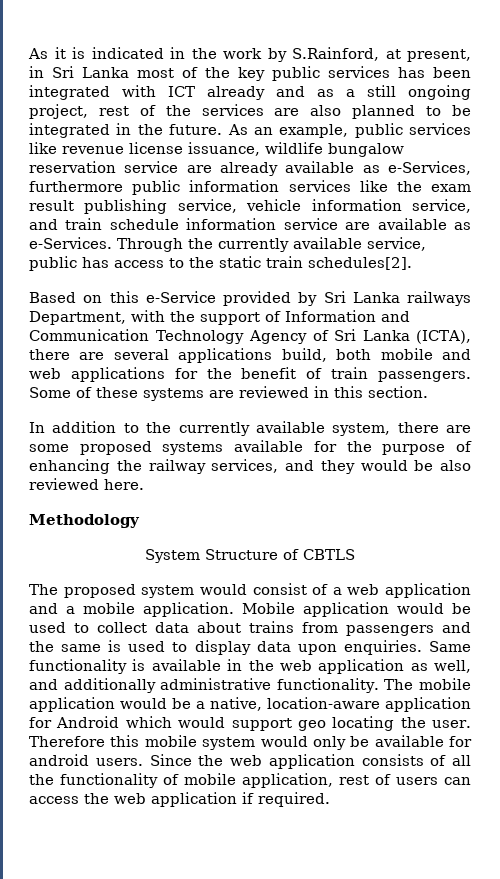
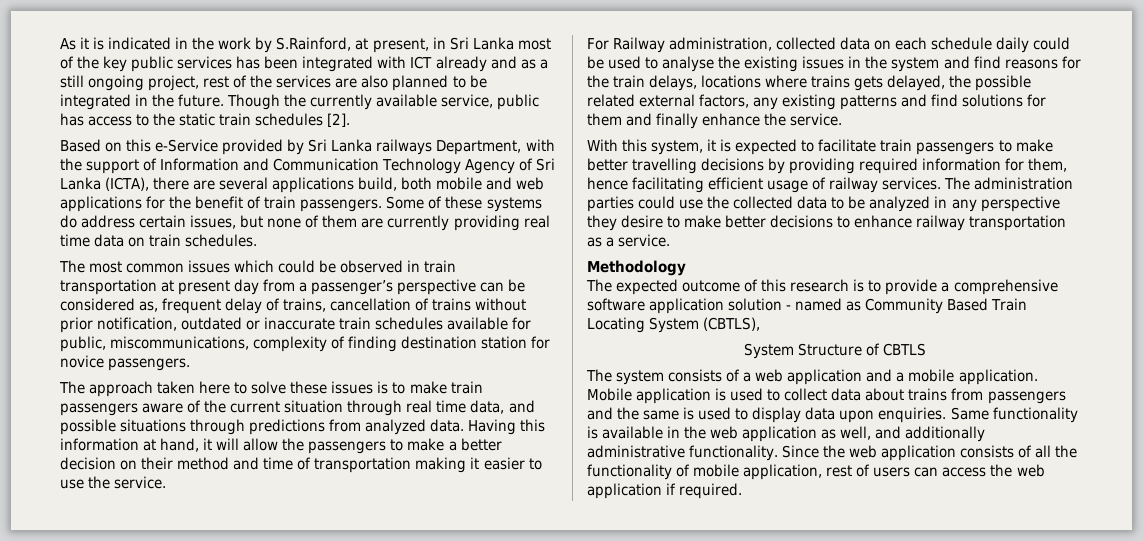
[227,123,471,138] [29,142,404,157] [29,161,471,176] [29,180,472,195] [29,199,471,214] [29,218,471,230] [29,237,183,252] As an example, public services like revenue license issuance, wildlife bungalow reservation service are already available as e-Services, furthermore public information services like the exam result publishing service, vehicle information service, and train schedule information service are available as e-Services. Through -> [227,94,281,110] Though
[308,257,412,270] schedules[2]. -> [255,113,351,127] schedules [2].
[209,386,428,398] [29,421,471,436] [29,440,473,455] [29,459,471,474] [29,478,144,490] [29,514,140,528] are reviewed in this section. // In addition to the currently available system, there are some proposed systems available for the purpose of enhancing the railway services, and they would be also reviewed here. // Methodology -> [60,215,550,231] [60,234,258,247] [59,260,457,273] [60,279,526,295] [60,298,527,314] [60,317,532,333] [60,336,551,352] [60,355,191,371] [59,381,483,397] [60,400,535,416] [60,419,546,435] [60,438,502,454] [60,457,542,473] [60,476,167,489] [587,37,1071,53] [587,56,1081,72] [587,75,1032,91] [587,94,1047,110] [587,113,843,129] [587,139,1053,155] [587,158,1068,174] [587,177,1074,193] [587,196,1060,212] [587,215,1067,231] [587,234,671,247] [587,260,686,276] [586,279,1058,295] [587,298,1028,314] [587,317,761,333] do address certain issues, but none of them are currently providing real time data on train schedules. // The most common issues which could be observed in train transportation at present day from a passenger’s perspective can be considered as, frequent delay of trains, cancellation of trains without prior notification, outdated or inaccurate train schedules available for public, miscommunications, complexity of finding destination station for novice passengers. // The approach taken here to solve these issues is to make train passengers aware of the current situation through real time data, and possible situations through predictions from analyzed data. Having this information at hand, it will allow the passengers to make a better decision on their method and time of transportation making it easier to use the service. // For Railway administration, collected data on each schedule daily could be used to analyse the existing issues in the system and find reasons for the train delays, locations where trains gets delayed, the possible related external factors, any existing patterns and find solutions for them and finally enhance the service. // With this system, it is expected to facilitate train passengers to make better travelling decisions by providing required information for them, hence facilitating efficient usage of railway services. The administration parties could use the collected data to be analyzed in any perspective they desire to make better decisions to enhance railway transportation as a service. // Methodology // The expected outcome of this research is to provide a comprehensive software application solution - named as Community Based Train Locating System (CBTLS),
[63,583,307,598] proposed system would consist -> [616,369,723,385] system consists
[397,603,471,614] would be -> [715,388,727,401] is
[384,678,471,690] [29,697,471,712] [29,716,472,731] [29,735,472,750] [29,754,143,766] The mobile application would be a native, location-aware application for Android which would support geo locating the user. Therefore this mobile system would only be available for android users. -> (779, 453) none

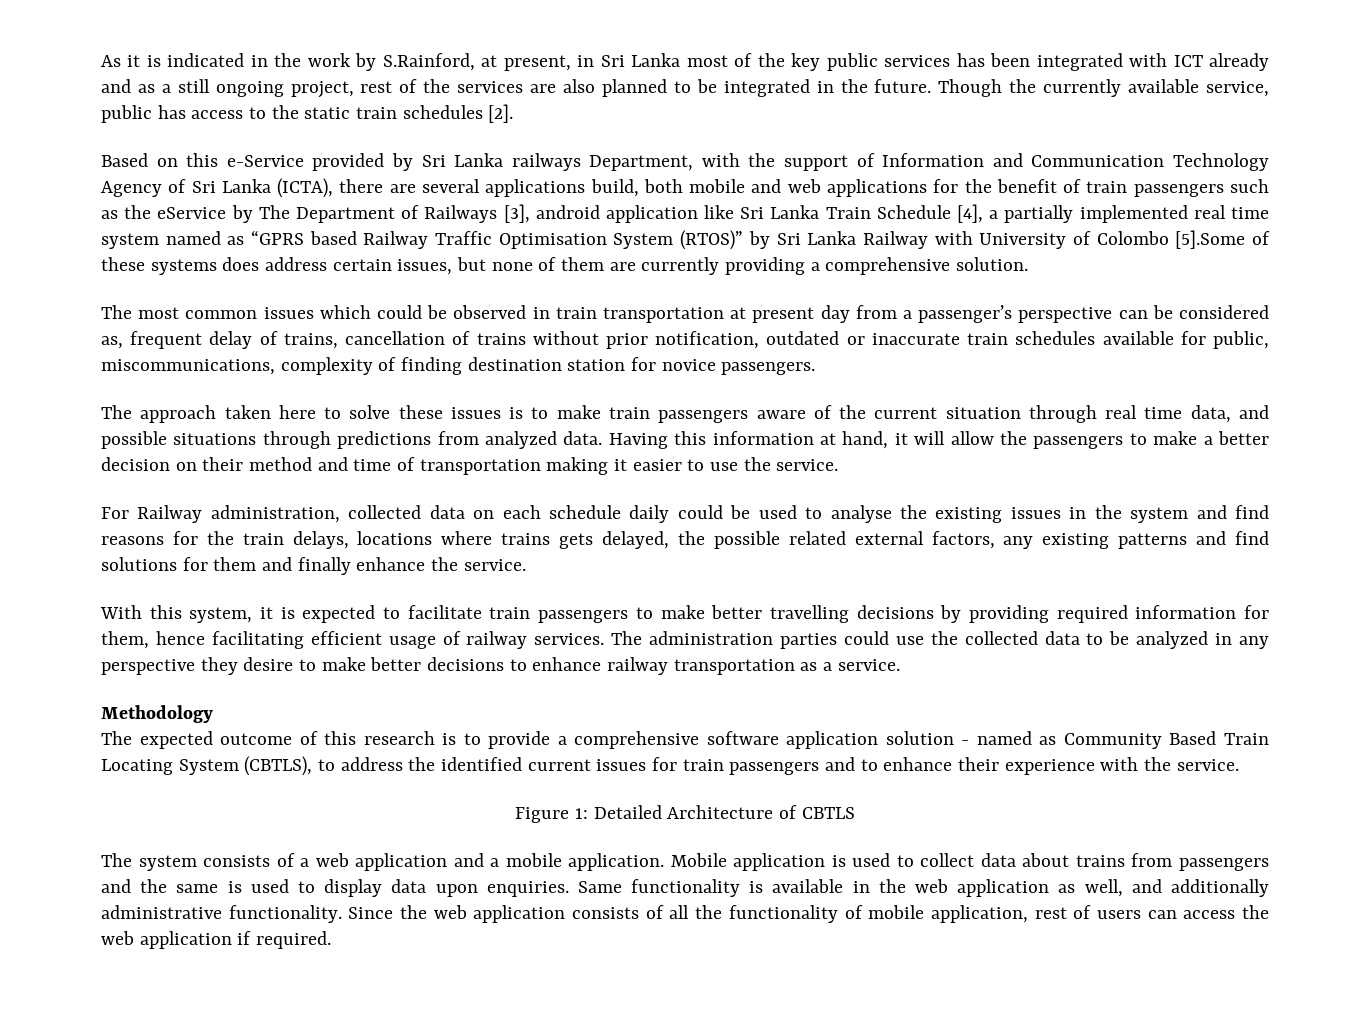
[300,196,425,212] passengers. Some -> [1133,179,1270,197] [101,204,1269,223] [101,230,1246,250] passengers such as the eService by The Department of Railways [3], android application like Sri Lanka Train Schedule [4], a partially implemented real time system named as “GPRS based Railway Traffic Optimisation System (RTOS)” by Sri Lanka Railway with University of Colombo [5].Some
[60,215,77,228] do -> [222,257,260,271] does
[523,215,550,228] [60,234,258,247] real time data on train schedules. -> [810,257,1029,275] a comprehensive solution.
[743,343,862,359] // System Structure -> [318,757,1239,775] [515,805,774,823] to address the identified current issues for train passengers and to enhance their experience with the service. // Figure 1: Detailed Architecture

